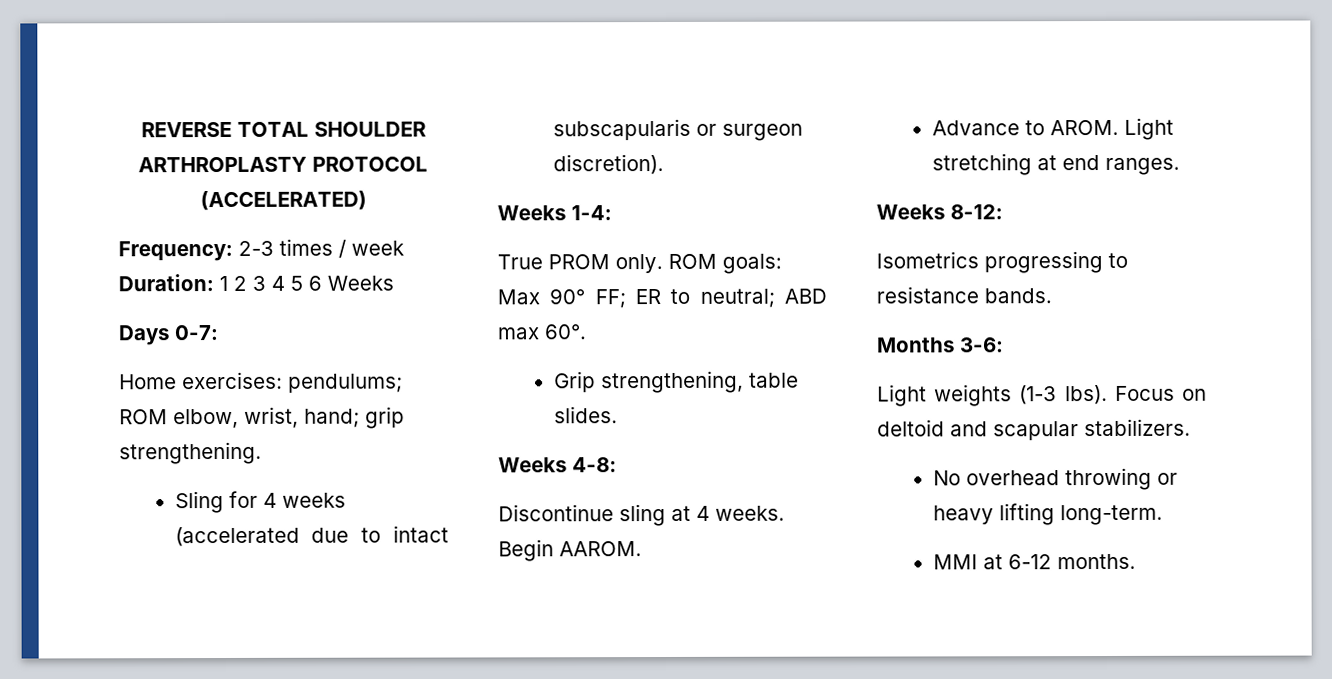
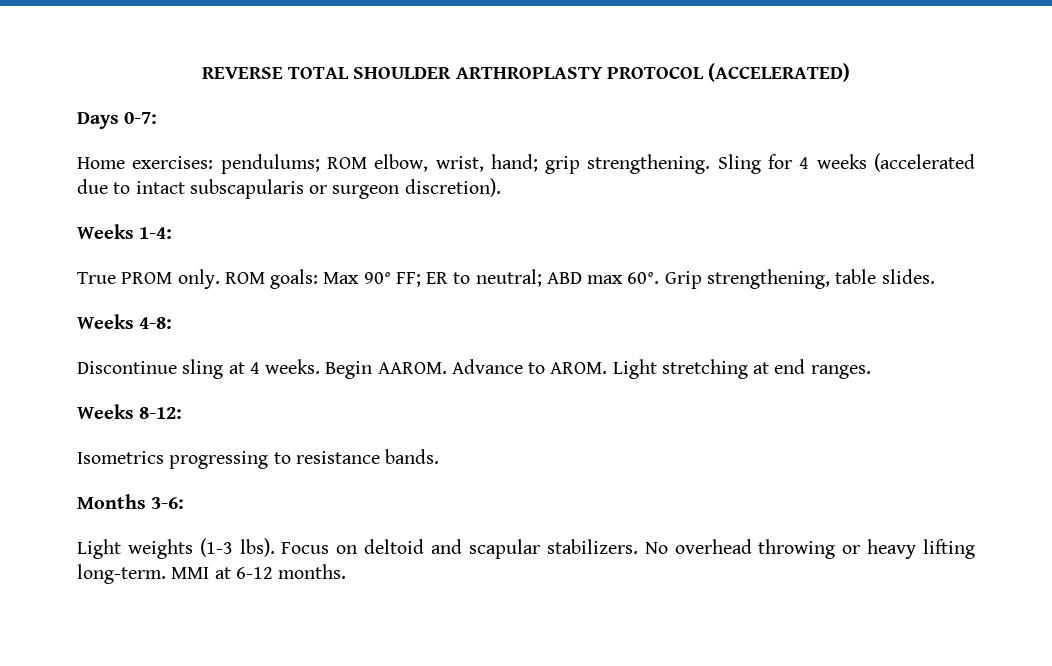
[118,238,404,262] [118,274,394,292] // Frequency: 2-3 times / week Duration: 1 2 3 4 5 6 Weeks -> (851, 72) none
(262, 453) // -> (711, 164) none
(586, 332) // -> (660, 278) none
(642, 549) // -> (447, 368) none
(1191, 427) // -> (638, 546) none
(1163, 515) // -> (166, 574) none

